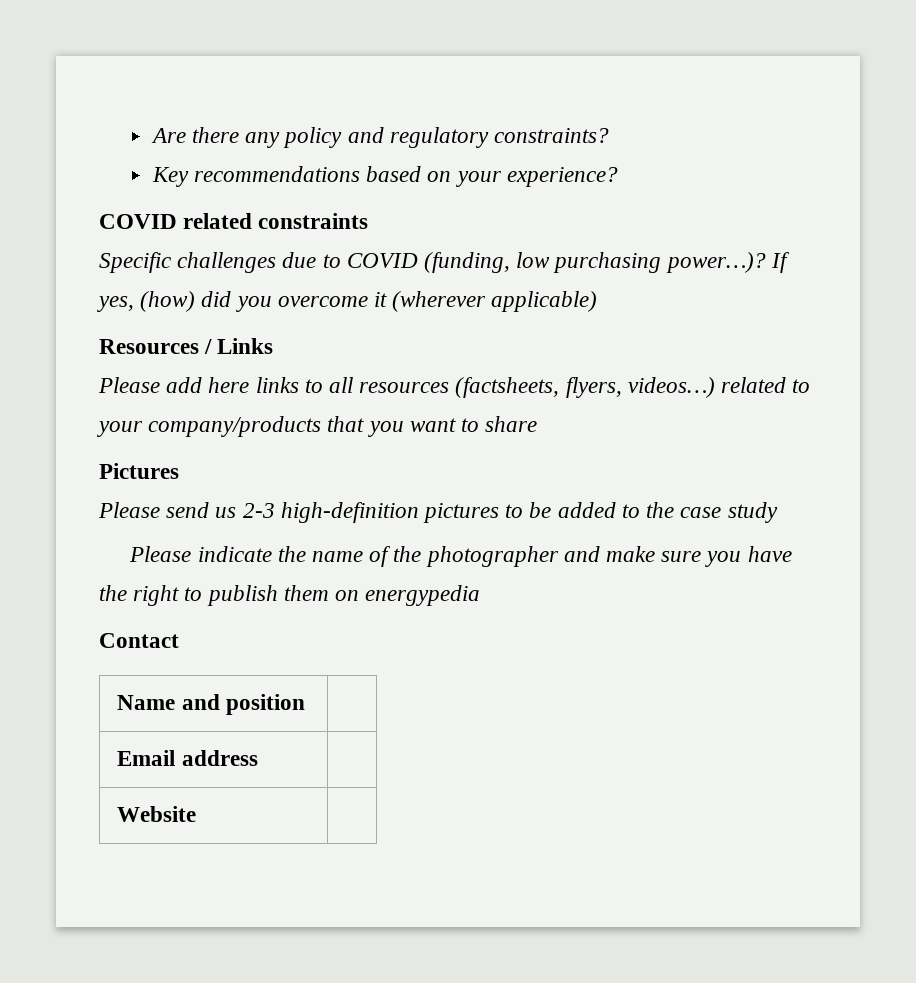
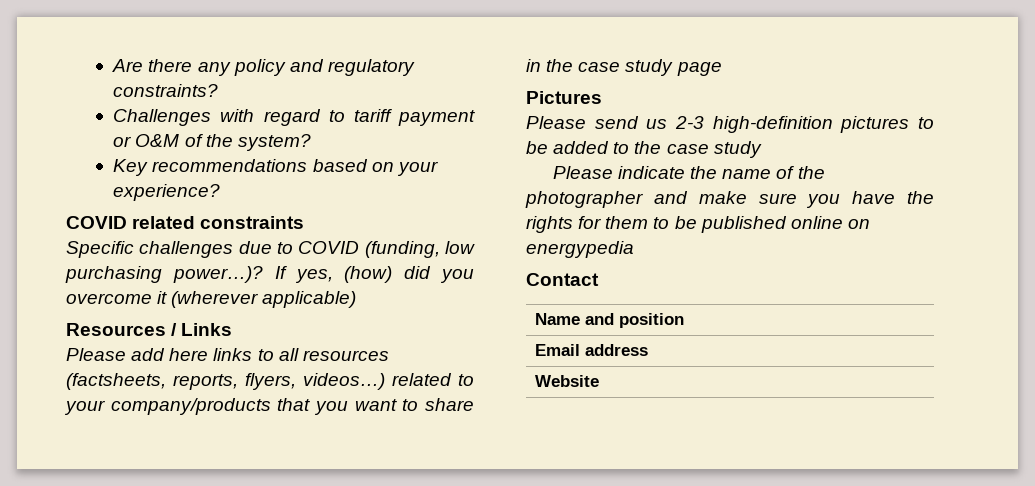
(609, 135) none -> [113,109,475,126] [113,134,311,151] // Challenges with regard to tariff payment or O&M of the system?
(560, 387) none -> [173,374,238,390] reports,
(538, 424) none -> [526,59,722,76] in the case study page
[133,585,329,606] right to publish them -> [526,216,843,233] rights for them to be published online

